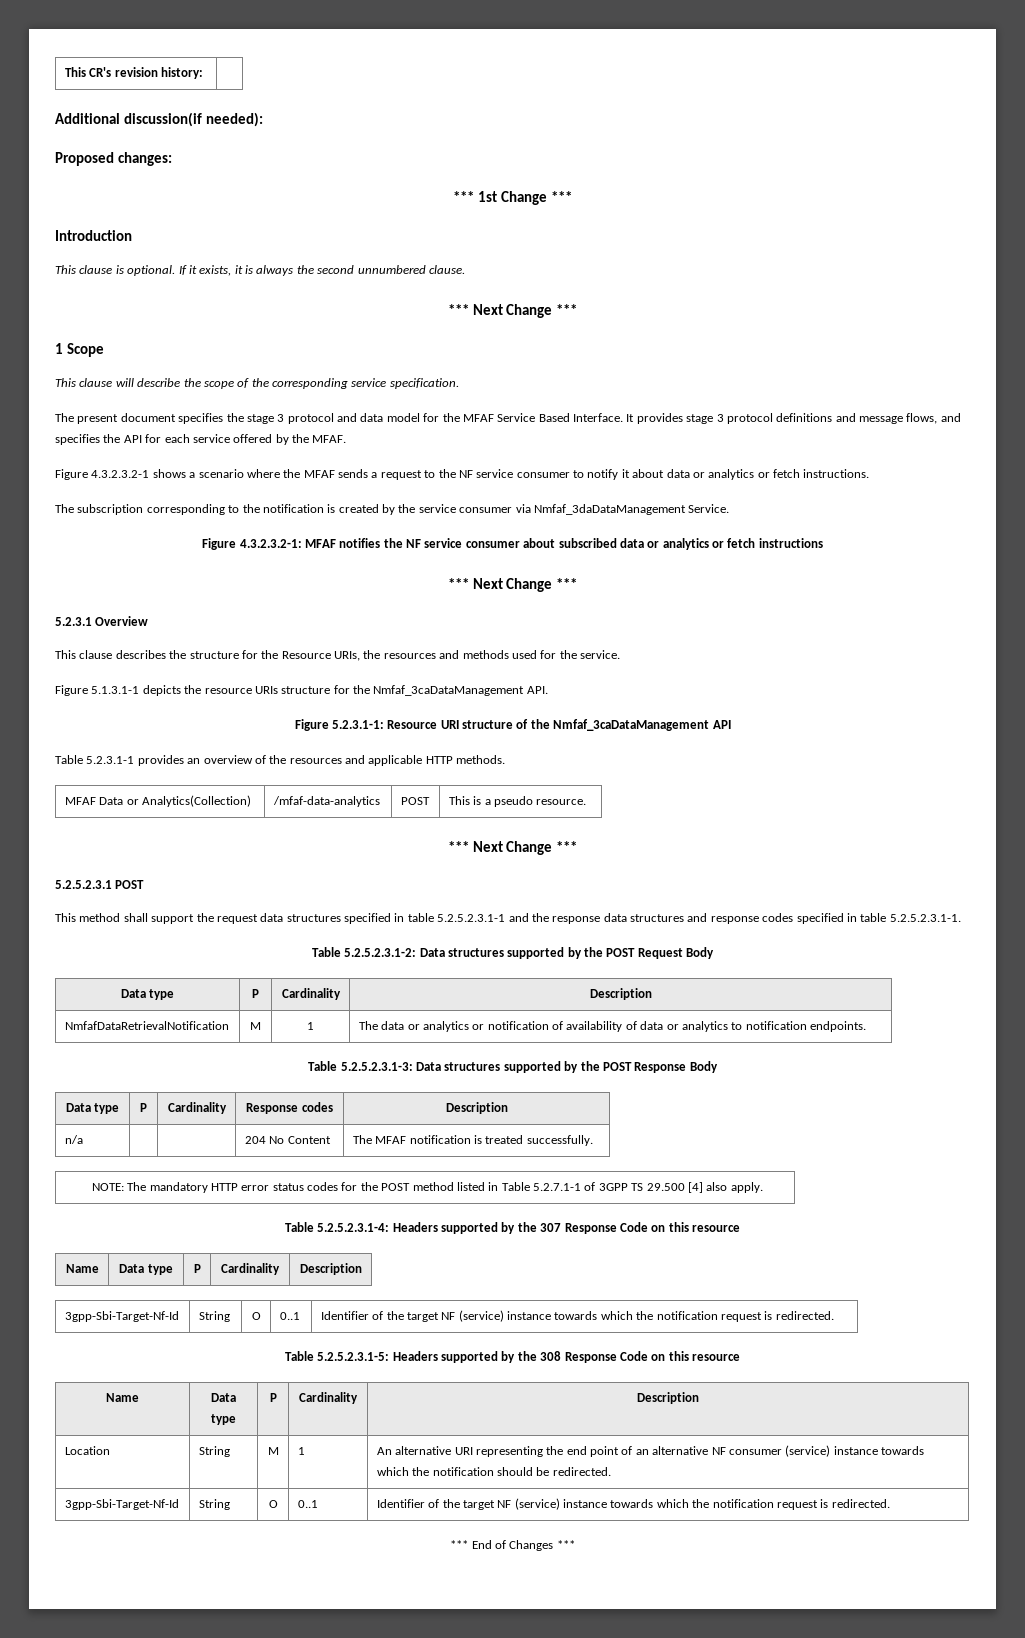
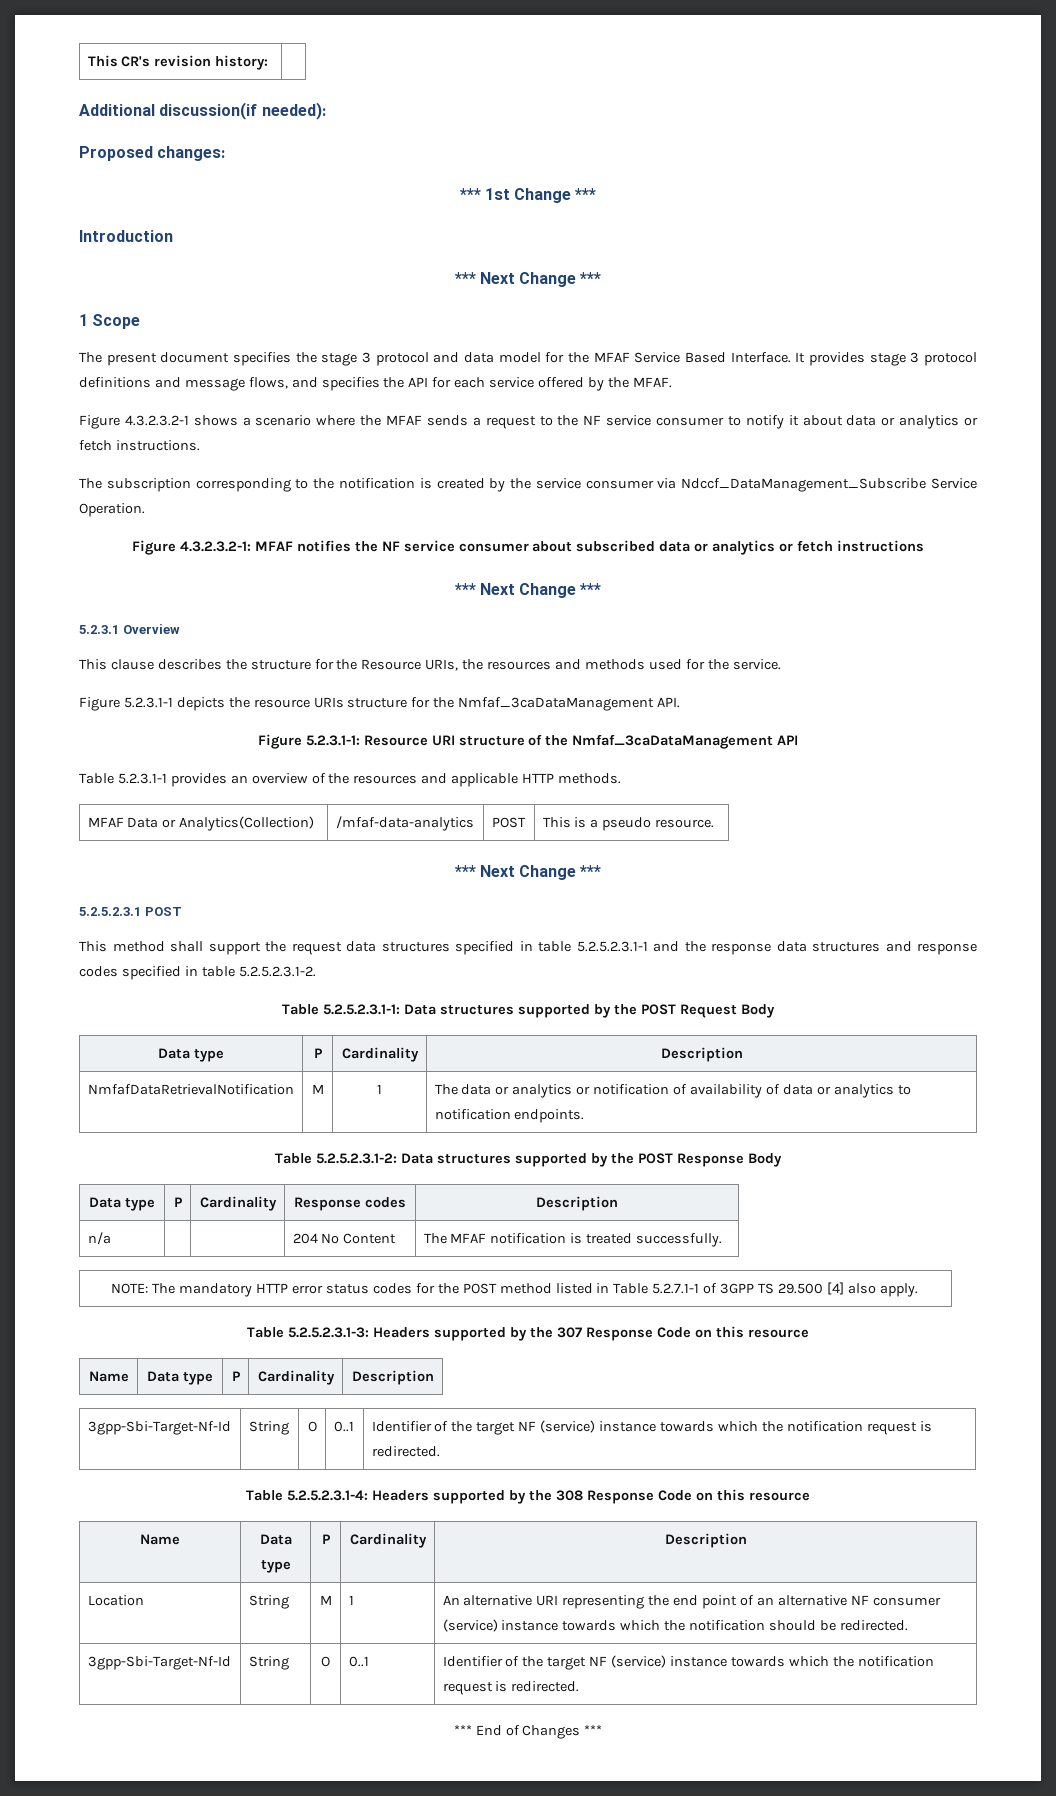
[55,265,465,276] // This clause is optional. If it exists, it is always the second unnumbered clause. -> (173, 236) none
[55,378,459,389] // This clause will describe the scope of the corresponding service specification. -> (141, 321) none
[533,504,730,515] Nmfaf_3daDataManagement Service. -> [681,478,978,492] [79,503,145,517] Ndccf_DataManagement_Subscribe Service Operation.
[91,686,140,694] 5.1.3.1-1 -> [123,697,173,708] 5.2.3.1-1
[889,914,961,922] [311,947,417,957] 5.2.5.2.3.1-1. // Table 5.2.5.2.3.1-2: -> [238,966,316,977] [282,1004,401,1015] 5.2.5.2.3.1-2. // Table 5.2.5.2.3.1-1:
[340,1062,413,1071] 5.2.5.2.3.1-3: -> [316,1153,398,1164] 5.2.5.2.3.1-2:
[317,1223,390,1232] 5.2.5.2.3.1-4: -> [288,1327,370,1338] 5.2.5.2.3.1-3:
[317,1352,390,1361] 5.2.5.2.3.1-5: -> [287,1490,369,1501] 5.2.5.2.3.1-4:

